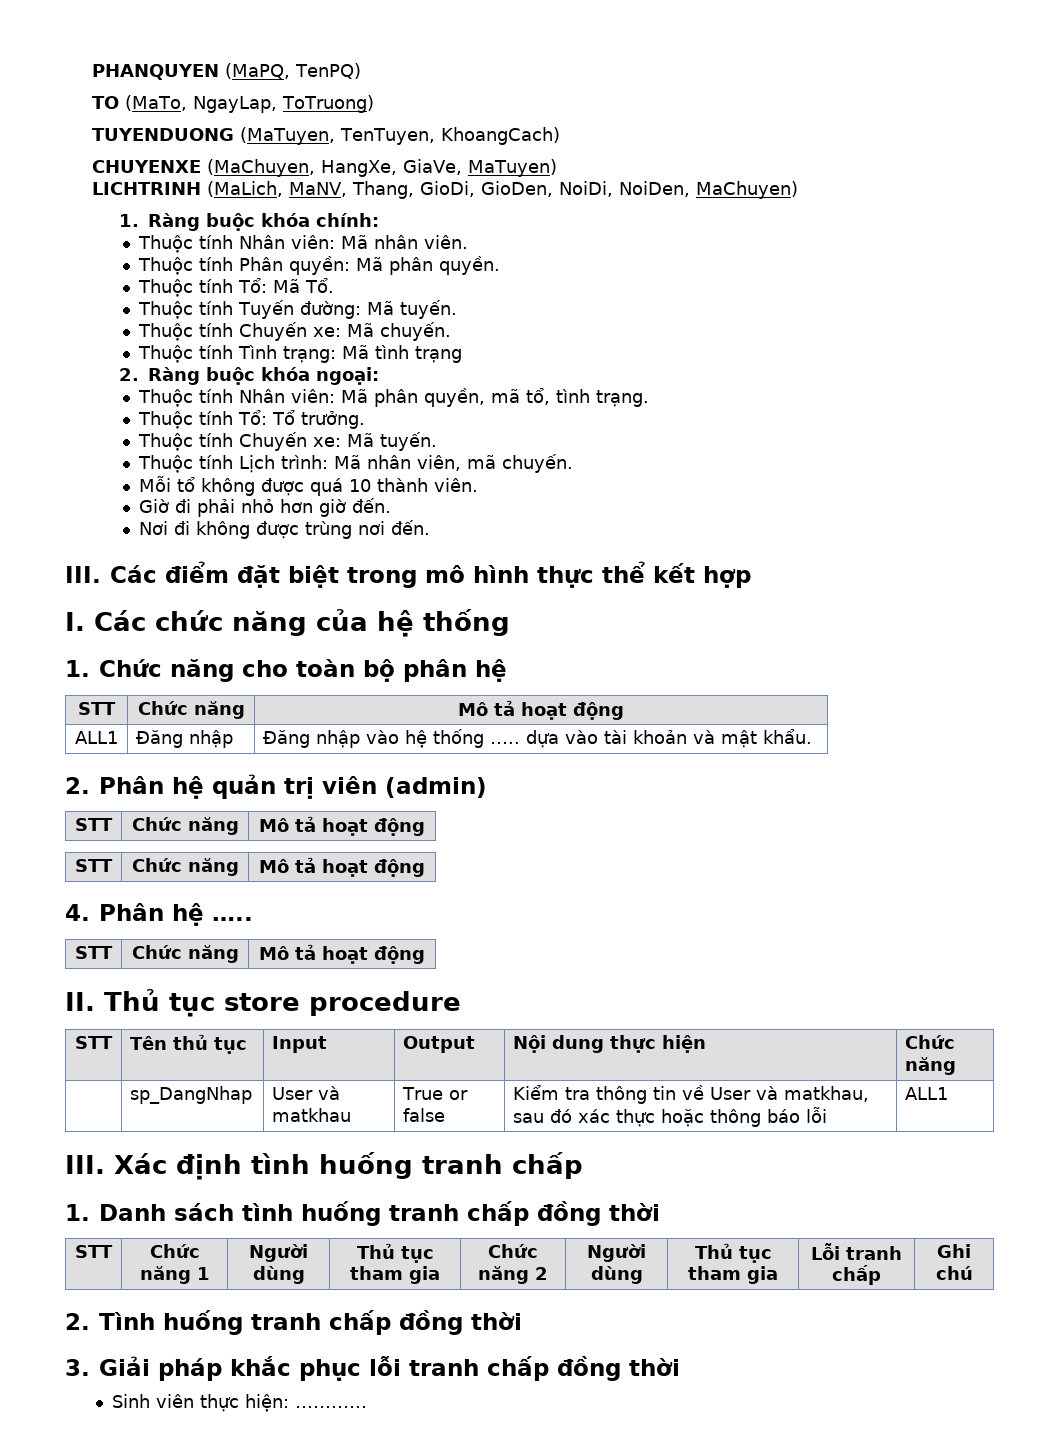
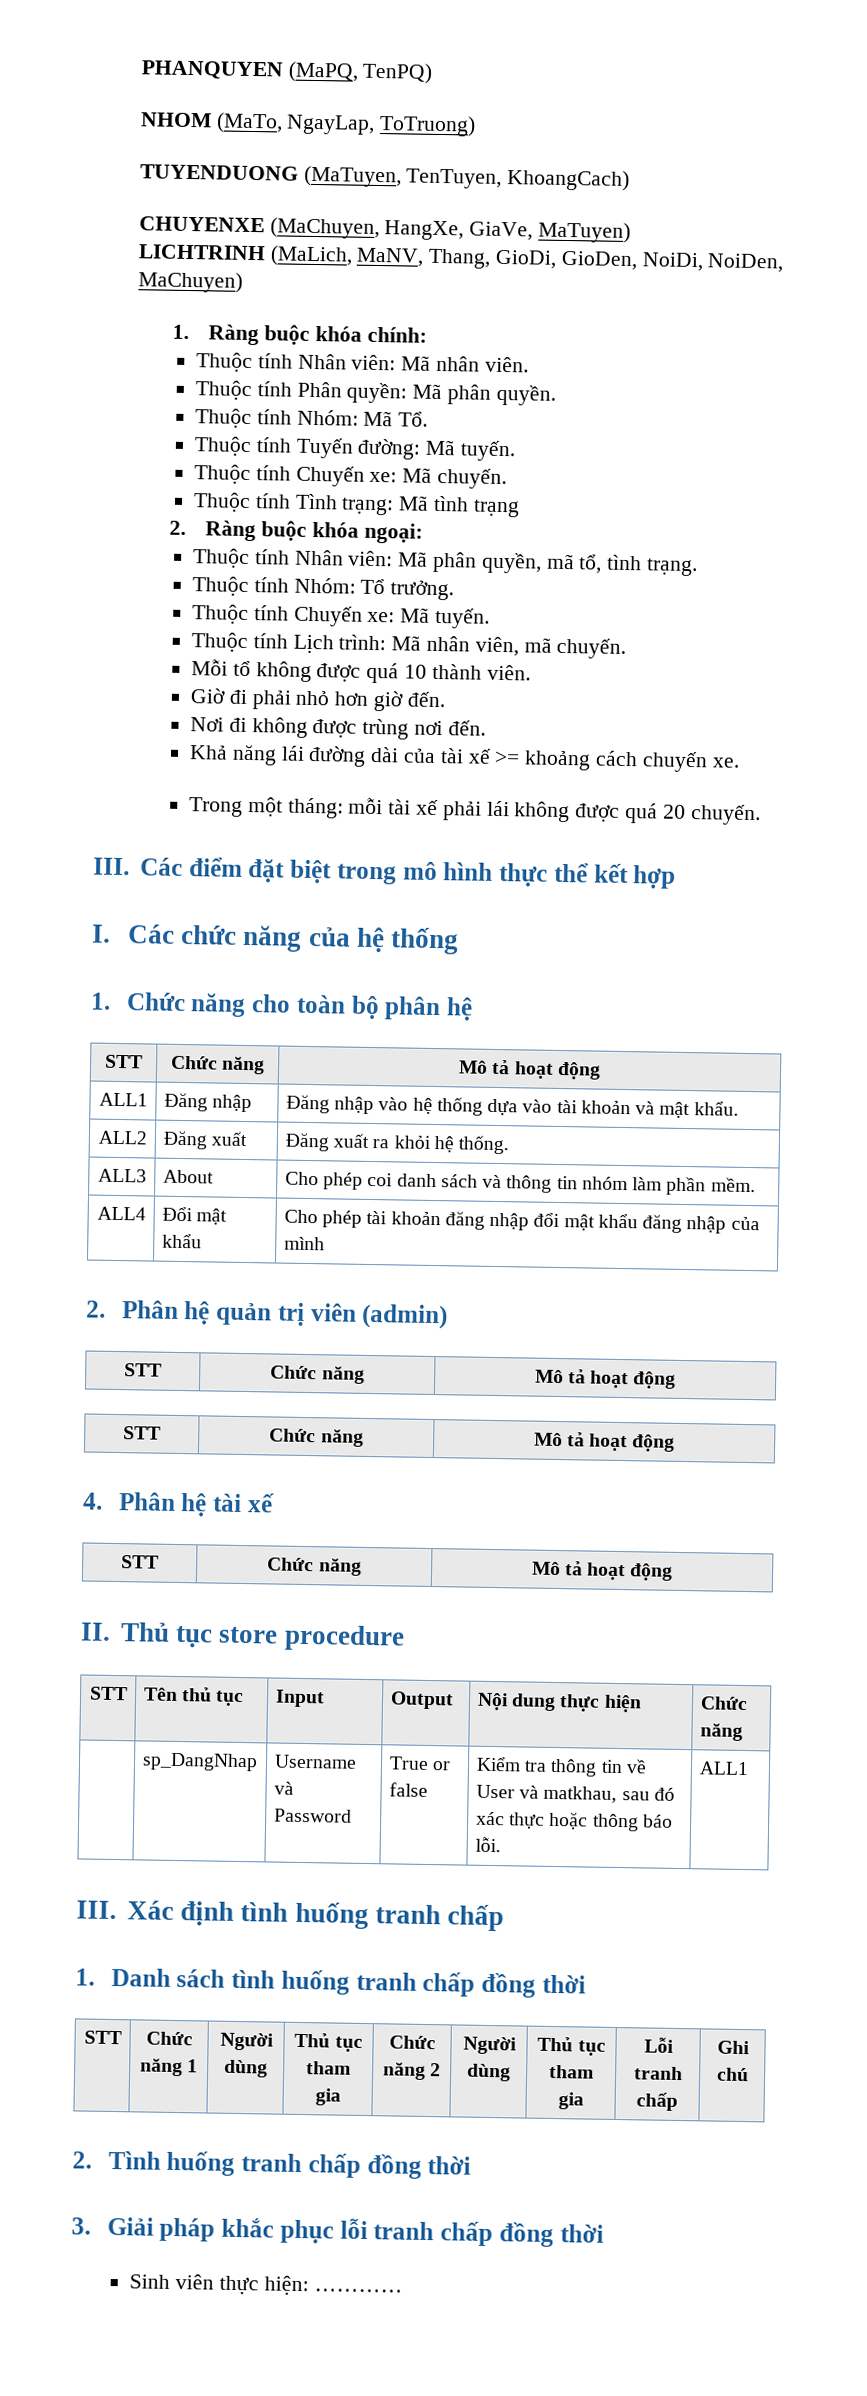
[92,96,120,109] TO -> [139,112,212,128] NHOM
[238,278,268,293] Tổ: -> [296,409,359,426] Nhóm:
[238,410,268,425] Tổ: -> [293,577,356,594] Nhóm:
(431, 527) none -> [189,744,740,773] [189,796,761,826] // Khả năng lái đường dài của tài xế >= khoảng cách chuyến xe. // Trong một tháng: mỗi tài xế phải lái không được quá 20 chuyến.
[490,742,521,744] ….. -> (483, 1106) none
(813, 736) none -> [97,1130,148,1145] [162,1130,248,1150] [284,1132,510,1155] [97,1168,147,1183] [162,1169,214,1184] [284,1171,756,1196] [96,1206,146,1221] [161,1206,227,1225] [161,1233,202,1249] [283,1209,760,1234] [283,1236,325,1251] // ALL2 | Đăng xuất | Đăng xuất ra khỏi hệ thống. // ALL3 | About | Cho phép coi danh sách và thông tin nhóm làm phần mềm. // ALL4 | Đổi mật khẩu | Cho phép tài khoản đăng nhập đổi mật khẩu đăng nhập của mình
[212,917,253,921] ….. -> [212,1493,275,1513] tài xế
[272,1086,341,1100] [272,1108,352,1122] User và matkhau -> [273,1754,357,1769] [273,1781,294,1795] [273,1808,352,1823] Username và Password
[806,1107,828,1123] lỗi -> [474,1836,501,1853] lỗi.

